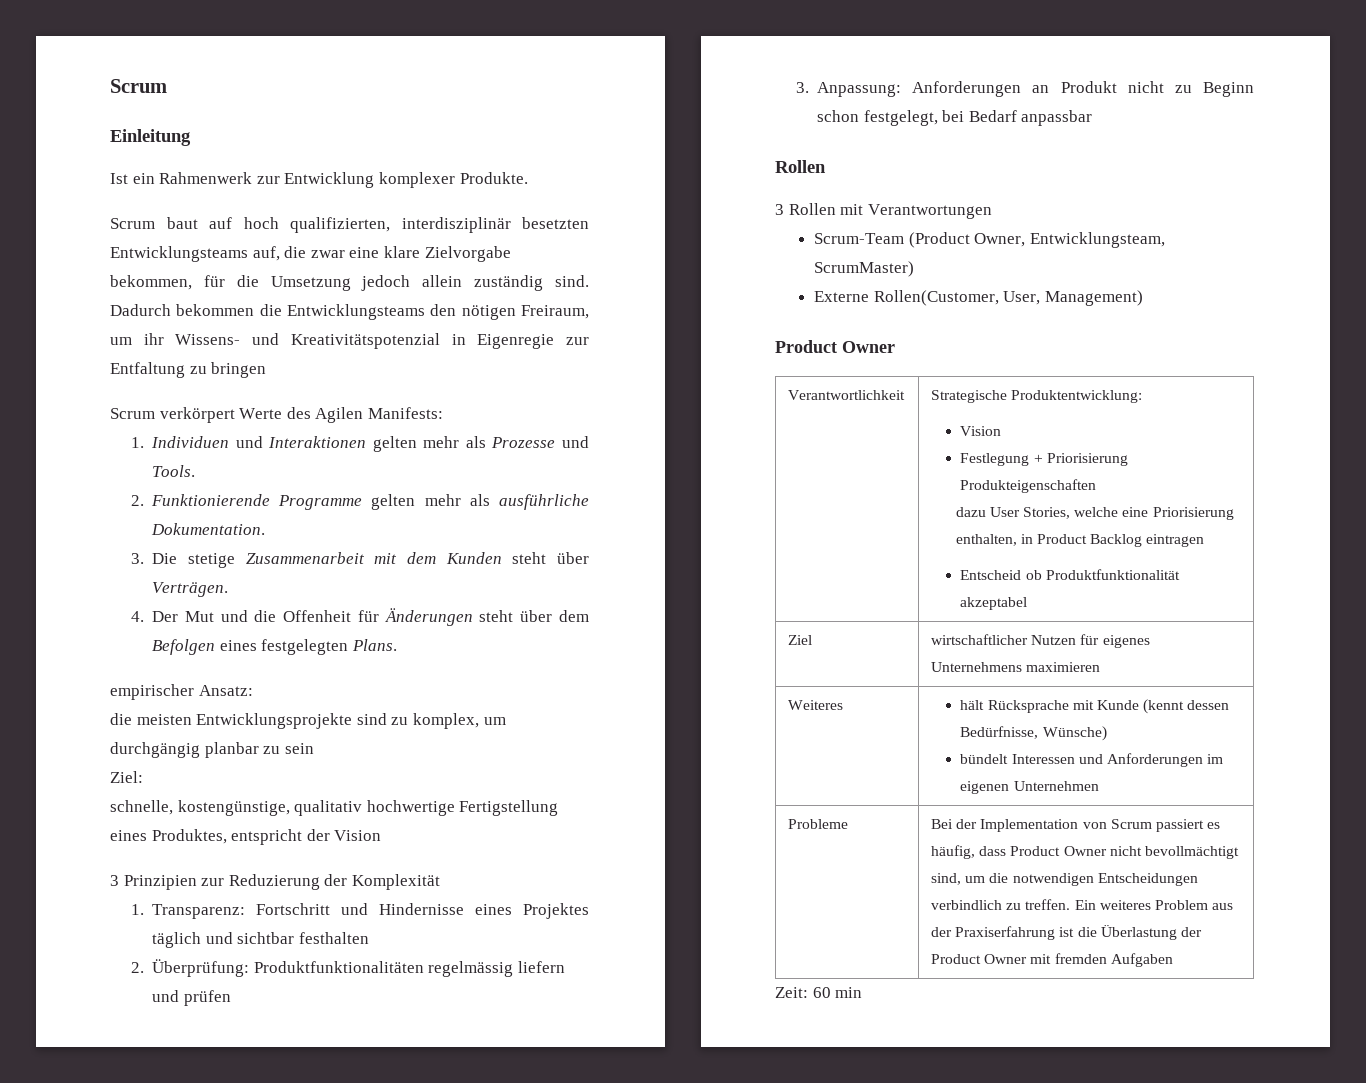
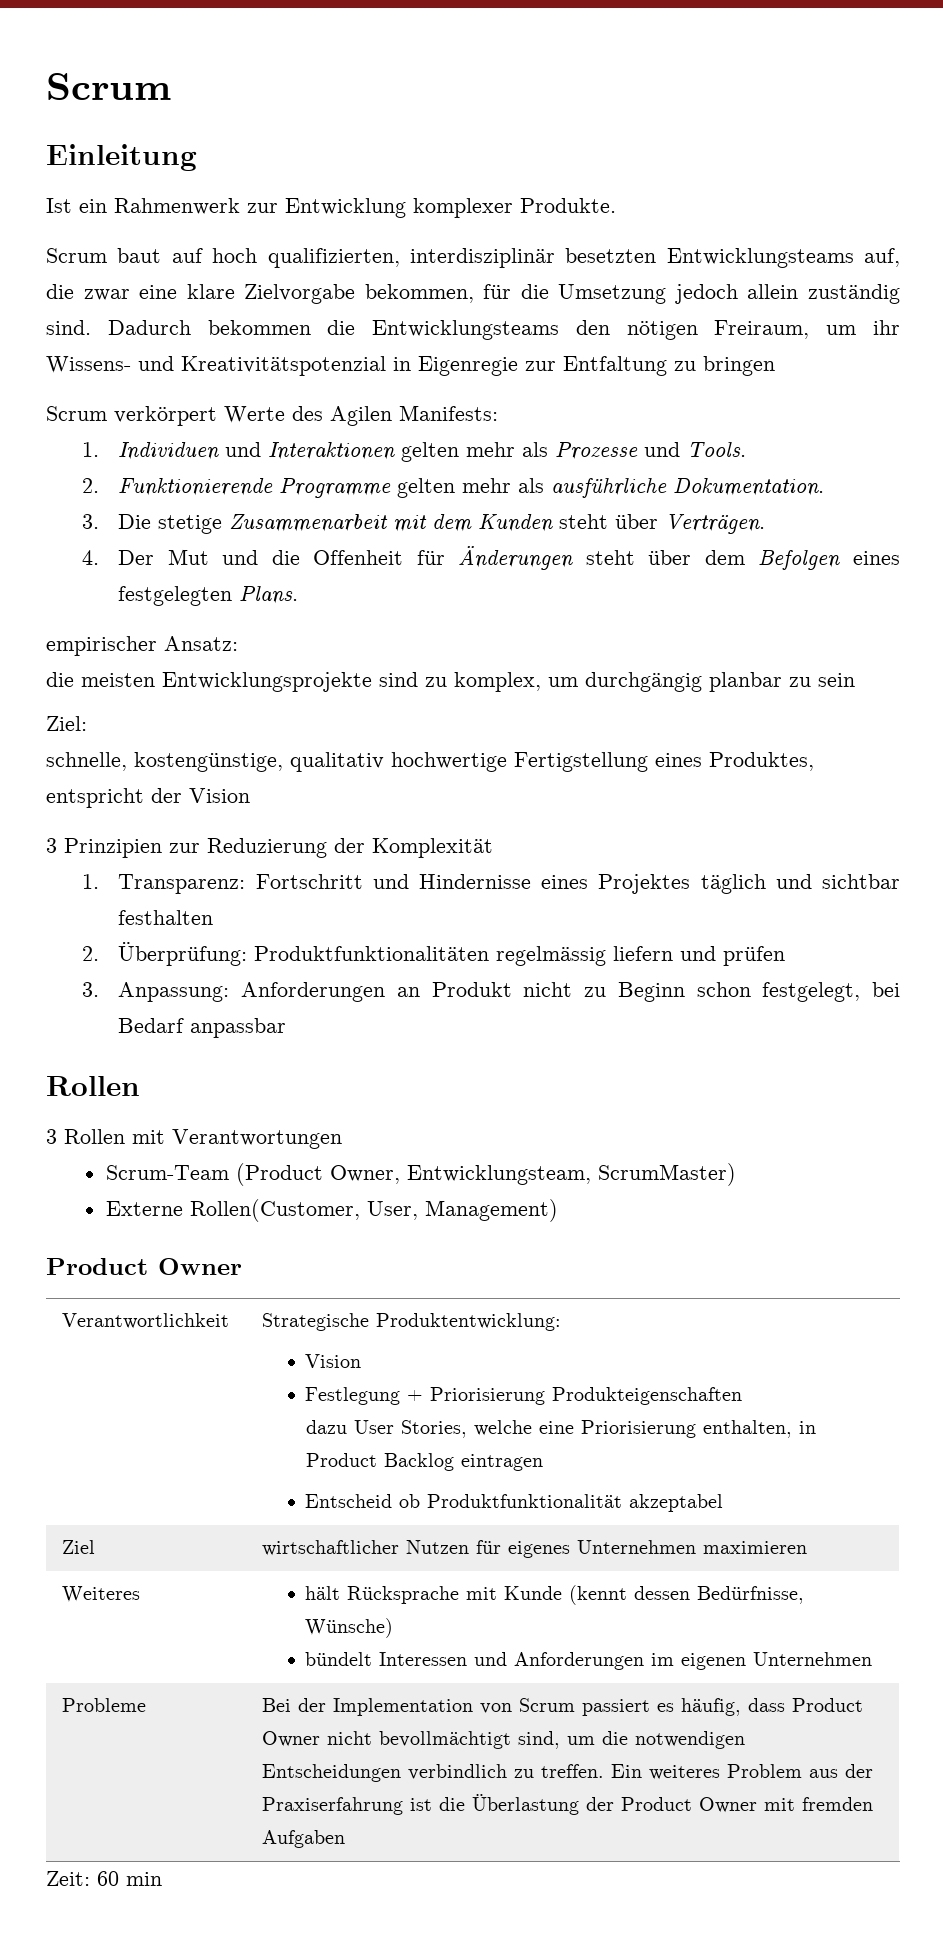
[931,662,1023,672] Unternehmens -> [577,1540,697,1554] Unternehmen

